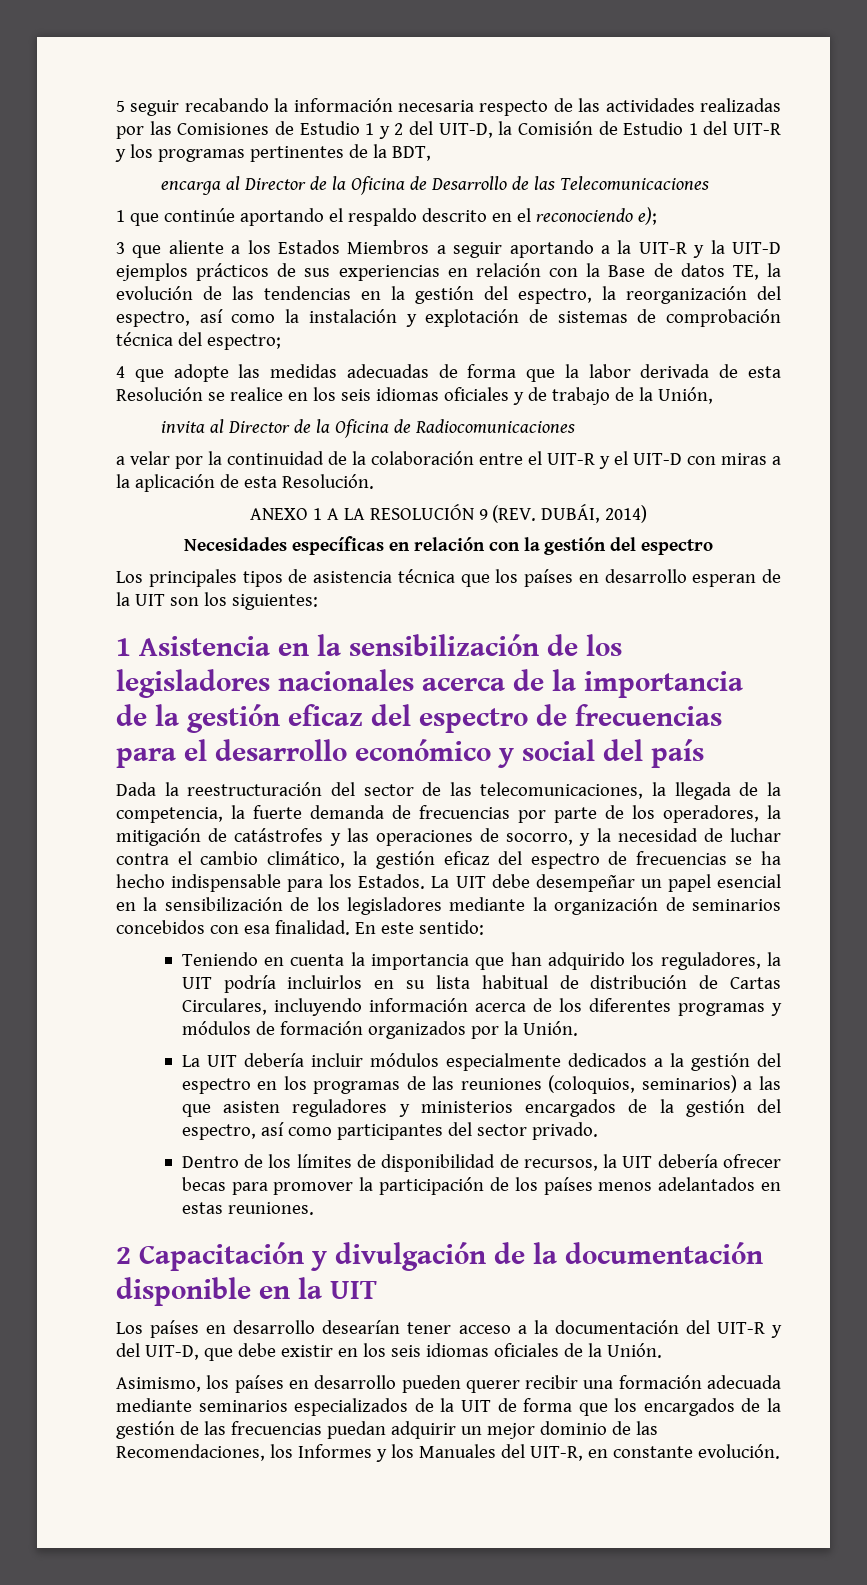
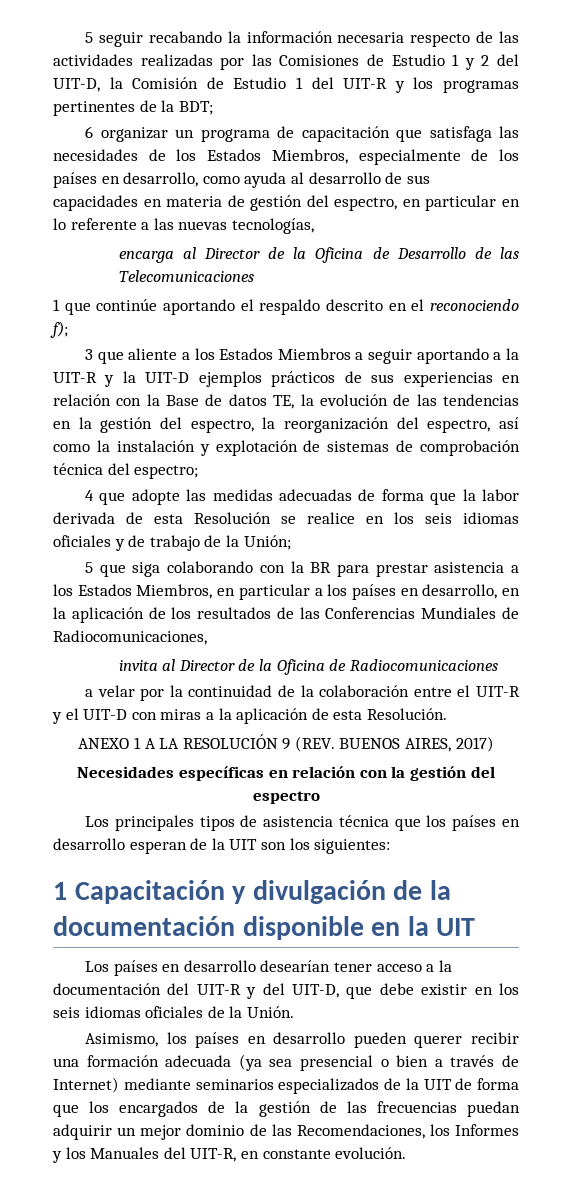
[391,146,431,161] BDT, -> [178,101,213,115] [85,126,519,142] [53,149,519,165] [53,172,430,188] [53,195,520,211] [53,218,314,234] BDT; // 6 organizar un programa de capacitación que satisfaga las necesidades de los Estados Miembros, especialmente de los países en desarrollo, como ayuda al desarrollo de sus capacidades en materia de gestión del espectro, en particular en lo referente a las nuevas tecnologías,
[637,207,657,225] e); -> [50,321,68,338] f);
[657,387,713,404] Unión, -> [243,535,291,550] [85,561,519,577] [53,584,520,600] [53,607,519,623] [53,630,207,645] Unión; // 5 que siga colaborando con la BR para prestar asistencia a los Estados Miembros, en particular a los países en desarrollo, en la aplicación de los resultados de las Conferencias Mundiales de Radiocomunicaciones,
[541,504,648,523] DUBÁI, 2014) -> [339,736,494,752] BUENOS AIRES, 2017)
[139,634,622,656] [116,669,743,698] [116,704,722,733] [116,739,704,768] [116,782,781,800] [116,805,781,823] [116,828,781,846] [116,851,781,869] [116,874,781,892] [116,897,781,915] [116,920,484,935] [181,952,781,970] [181,975,781,993] [181,998,783,1016] [181,1021,578,1039] [181,1053,781,1071] [181,1075,781,1094] [181,1099,781,1117] [181,1122,598,1140] [181,1154,781,1172] [181,1177,781,1195] [181,1202,314,1215] [116,1247,131,1264] Asistencia en la sensibilización de los legisladores nacionales acerca de la importancia de la gestión eficaz del espectro de frecuencias para el desarrollo económico y social del país // Dada la reestructuración del sector de las telecomunicaciones, la llegada de la competencia, la fuerte demanda de frecuencias por parte de los operadores, la mitigación de catástrofes y las operaciones de socorro, y la necesidad de luchar contra el cambio climático, la gestión eficaz del espectro de frecuencias se ha hecho indispensable para los Estados. La UIT debe desempeñar un papel esencial en la sensibilización de los legisladores mediante la organización de seminarios concebidos con esa finalidad. En este sentido: // Teniendo en cuenta la importancia que han adquirido los reguladores, la UIT podría incluirlos en su lista habitual de distribución de Cartas Circulares, incluyendo información acerca de los diferentes programas y módulos de formación organizados por la Unión. // La UIT debería incluir módulos especialmente dedicados a la gestión del espectro en los programas de las reuniones (coloquios, seminarios) a las que asisten reguladores y ministerios encargados de la gestión del espectro, así como participantes del sector privado. // Dentro de los límites de disponibilidad de recursos, la UIT debería ofrecer becas para promover la participación de los países menos adelantados en estas reuniones. // 2 -> (67, 891) none
(781, 1382) none -> [238,1054,520,1071] [53,1077,119,1093] (ya sea presencial o bien a través de Internet)

